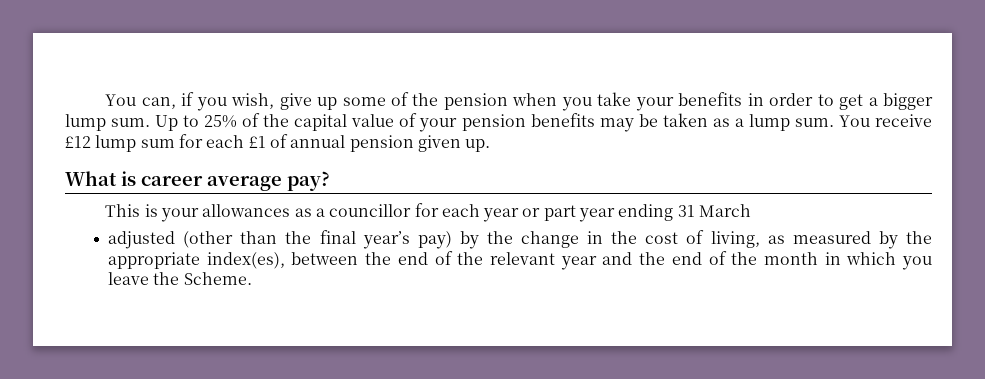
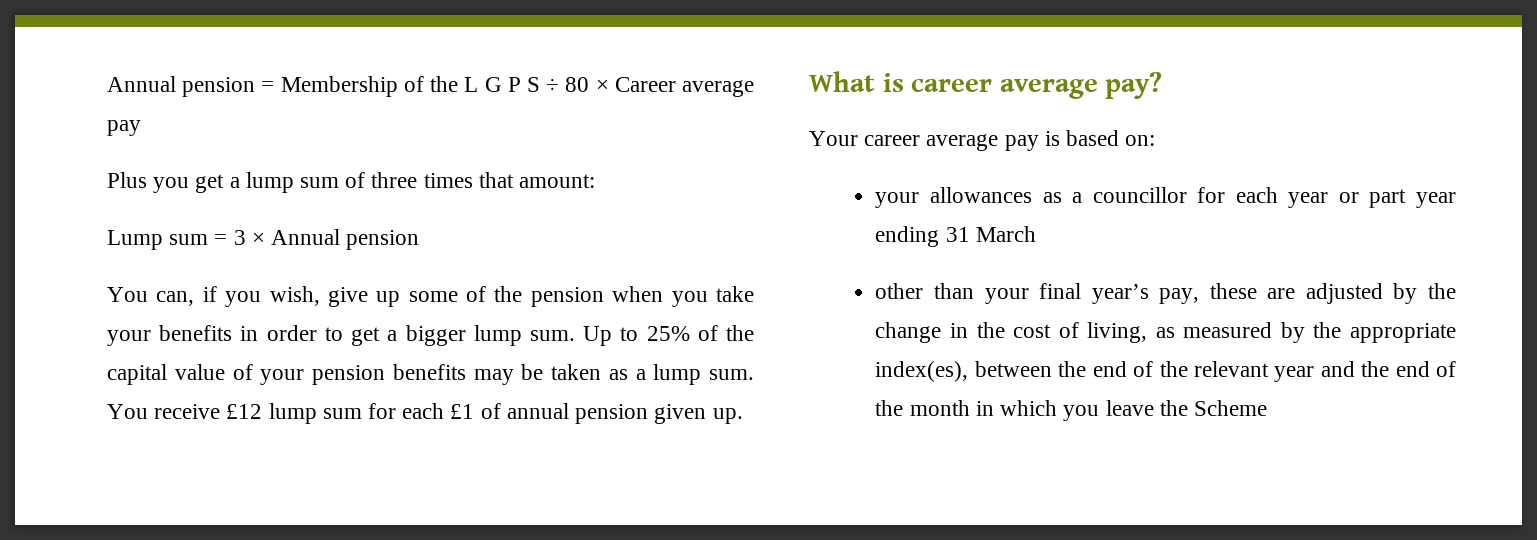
(105, 100) none -> [107,76,755,97] [107,120,141,136] [107,172,596,193] [107,229,420,250] Annual pension = Membership of the L G P S ÷ 80 × Career average pay // Plus you get a lump sum of three times that amount: // Lump sum = 3 × Annual pension //
[105,204,158,217] This is -> [809,130,1156,151] Your career average pay is based on: //
[108,230,452,249] adjusted (other than the final year’s pay) -> [875,283,1383,304] other than your final year’s pay, these are adjusted
[183,272,252,285] Scheme. -> [1193,400,1267,416] Scheme

